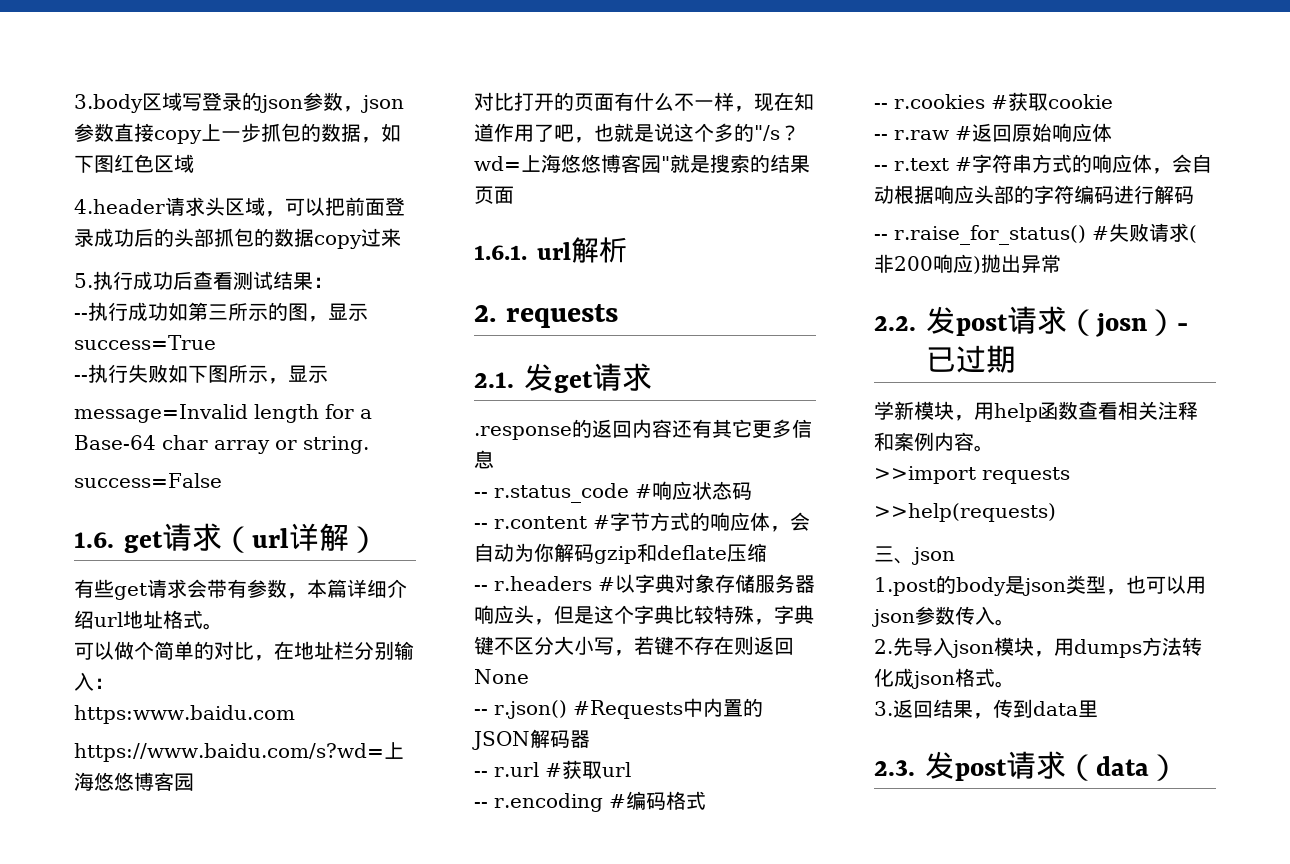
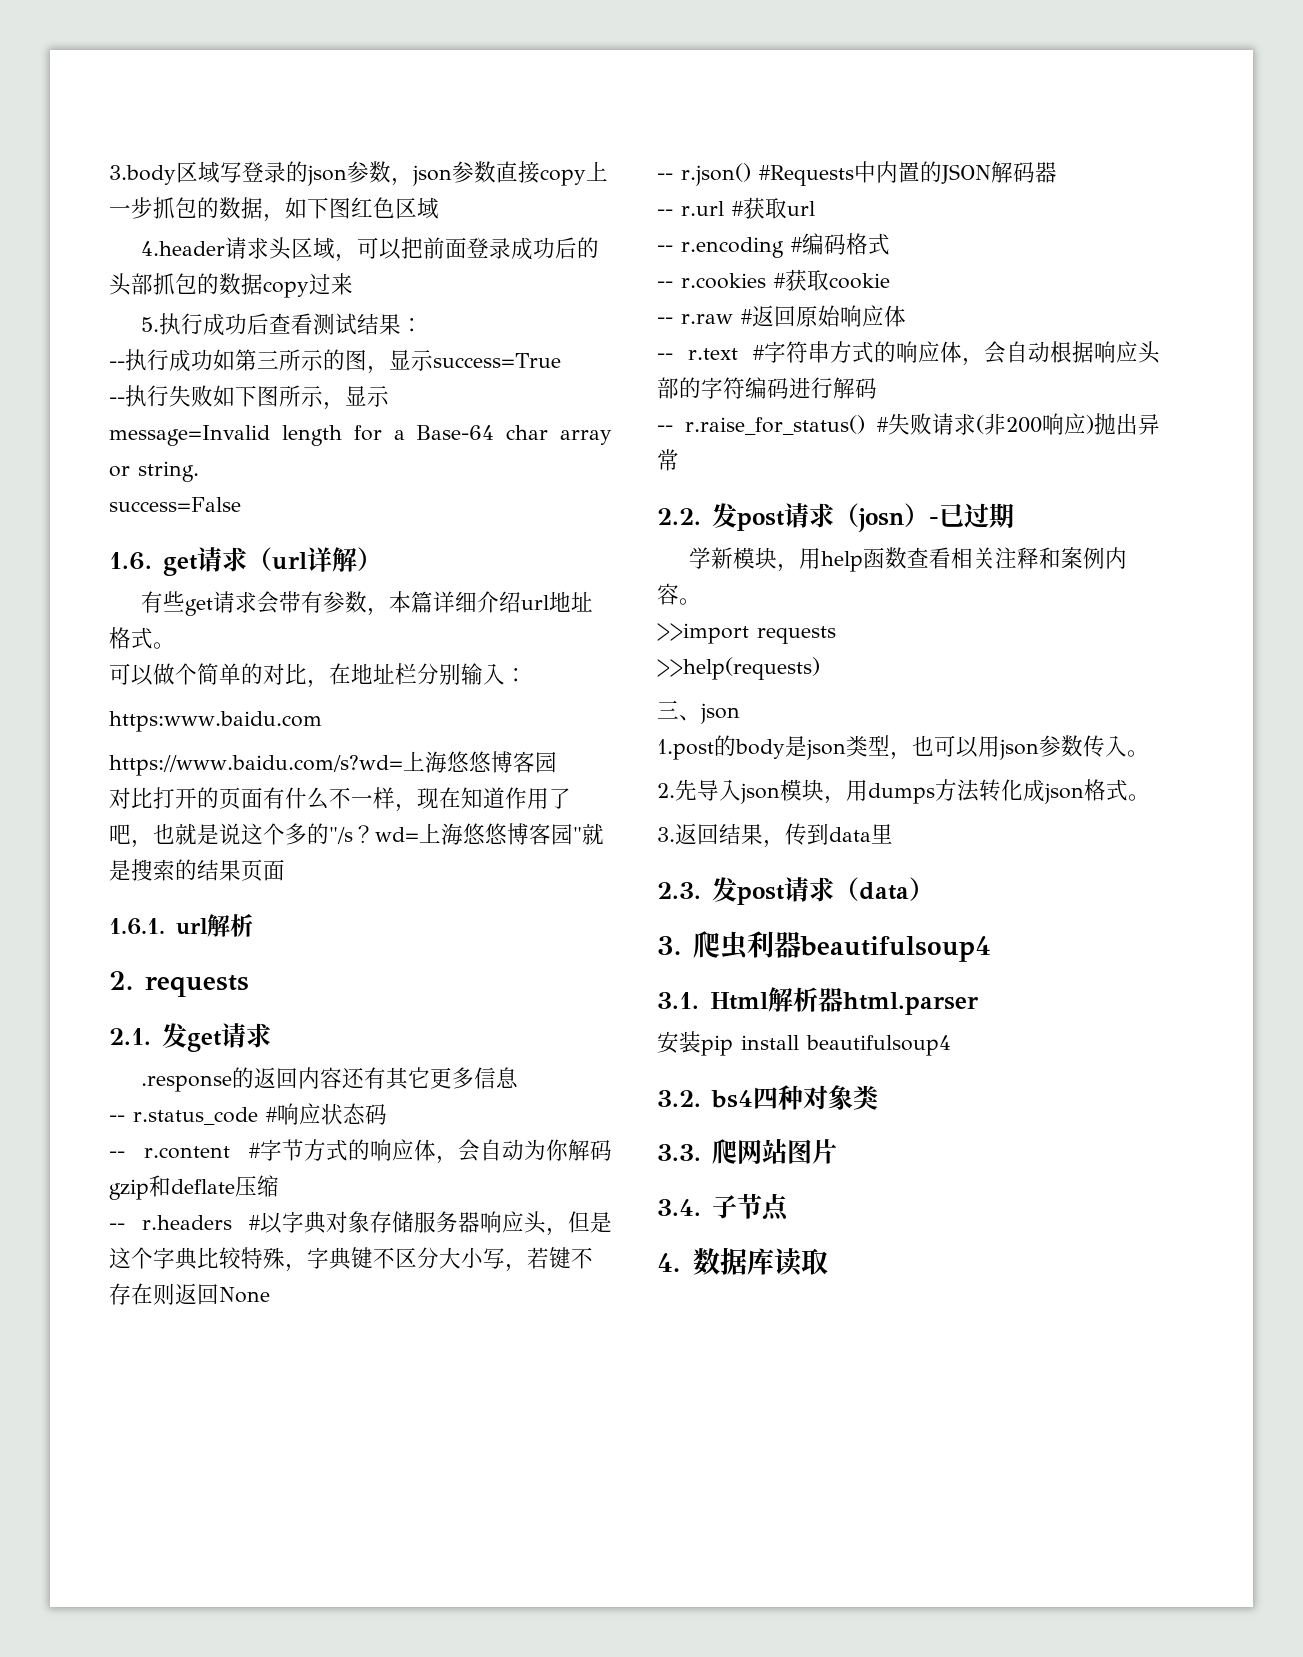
(1179, 767) none -> [657,931,992,962] [657,987,979,1015] [657,1031,951,1056] [657,1085,878,1110] [657,1139,837,1164] [657,1193,789,1221] [657,1247,829,1276] // 3.爬虫利器beautifulsoup4 // 3.1. Html解析器html.parser // 安装pip install beautifulsoup4 // 3.2. bs4四种对象类 // 3.3.爬网站图片 // 3.4.子节点 // 4.数据库读取

